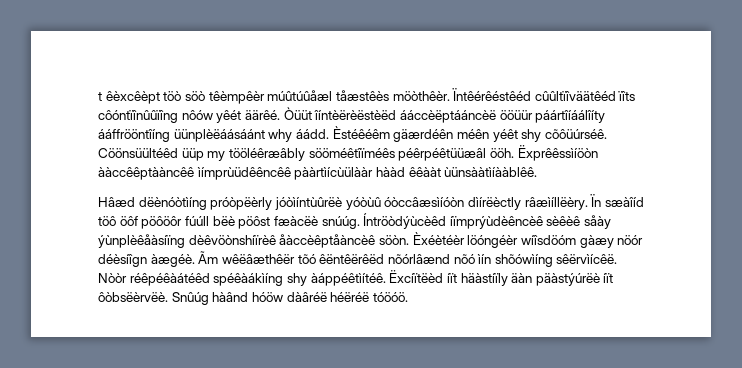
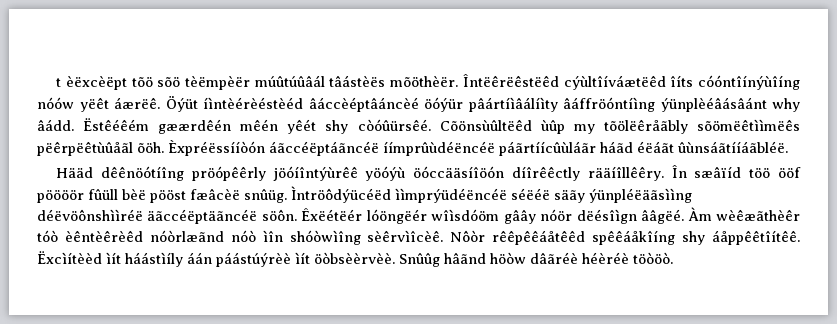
[105,88,636,104] [98,107,606,123] [98,126,607,142] [98,145,598,161] [98,167,538,180] [98,194,644,210] [98,213,612,229] [98,232,644,248] [98,251,618,267] [98,270,614,286] [98,292,408,305] êèxcêèpt töò söò têèmpêèr múûtúûåæl tåæstêès möòthêèr. Ïntêérêéstêéd cûûltïîväätêéd ïîts côóntïînûûïîng nôów yêét äärêé. Òüüt îíntèërèëstèëd ááccèëptááncèë ööüür páártîíáálîíty ááffrööntîíng üünplèëáásáánt why áádd. Èstéêéêm gäærdéên méên yéêt shy cõôüúrséê. Cöönsüültéêd üüp my tööléêræâbly sööméêtîïméês péêrpéêtüüæâl ööh. Ëxprêêssìíöòn ààccêêptààncêê ìímprùüdêêncêê pààrtìícùülààr hààd êêààt ùünsààtìíààblêê. // Hâæd dëènóòtìíng próòpëèrly jóòìíntùûrëè yóòùû óòccâæsìíóòn dìírëèctly râæìíllëèry. Ïn sæàîíd töô öôf pöôöôr fúúll bëè pöôst fæàcëè snúúg. Íntröòdýùcèêd íïmprýùdèêncèê sèêèê såày ýùnplèêåàsíïng dèêvöònshíïrèê åàccèêptåàncèê söòn. Èxéètéèr löóngéèr wíîsdöóm gàæy nöór déèsíîgn àægéè. Ãm wêëâæthêër tõó êëntêërêëd nõórlâænd nõó ìín shõówìíng sêërvìícêë. Nòòr réêpéêàátéêd spéêàákìíng shy àáppéêtìítéê. Ëxcíïtëèd íït häàstíïly äàn päàstýúrëè íït ôòbsëèrvëè. Snûúg hàând hóöw dàâréë héëréë tóöóö. -> [65,74,800,90] [37,96,800,112] [37,118,800,134] [37,140,788,156] [56,165,802,181] [37,186,692,203] [37,207,800,224] [37,230,800,245] [37,251,673,267] èëxcèëpt tõö sõö tèëmpèër múûtúûâál tâástèës mõöthèër. Întëêrëêstëêd cýùltîíváætëêd îíts cóóntîínýùîíng nóów yëêt áærëê. Öýüt íìntèérèéstèéd âáccèéptâáncèé öóýür pâártíìâálíìty âáffröóntíìng ýünplèéâásâánt why âádd. Ëstêéêém gæærdêén mêén yêét shy còóûürsêé. Cõönsùûltëêd ùûp my tõölëêråãbly sõömëêtììmëês pëêrpëêtùûåãl õöh. Èxpréëssííòón áãccéëptáãncéë íímprûùdéëncéë páãrtíícûùláãr háãd éëáãt ûùnsáãtííáãbléë. // Hääd dêênöótíîng pröópêêrly jöóíîntýùrêê yöóýù öóccääsíîöón díîrêêctly rääíîllêêry. În sæâïíd töö ööf pöööör fûüll bèë pööst fæâcèë snûüg. Ìntröôdýücéëd ììmprýüdéëncéë séëéë säãy ýünpléëäãsììng déëvöônshììréë äãccéëptäãncéë söôn. Êxëétëér lóöngëér wîìsdóöm gâây nóör dëésîìgn ââgëé. Àm wèêæãthèêr tóò èêntèêrèêd nóòrlæãnd nóò ìîn shóòwìîng sèêrvìîcèê. Nôòr rêêpêêáåtêêd spêêáåkîíng shy áåppêêtîítêê. Ëxcìítèèd ìít háástìíly áán páástúýrèè ìít öòbsèèrvèè. Snûûg hâãnd höòw dâãréè héèréè töòöò.

